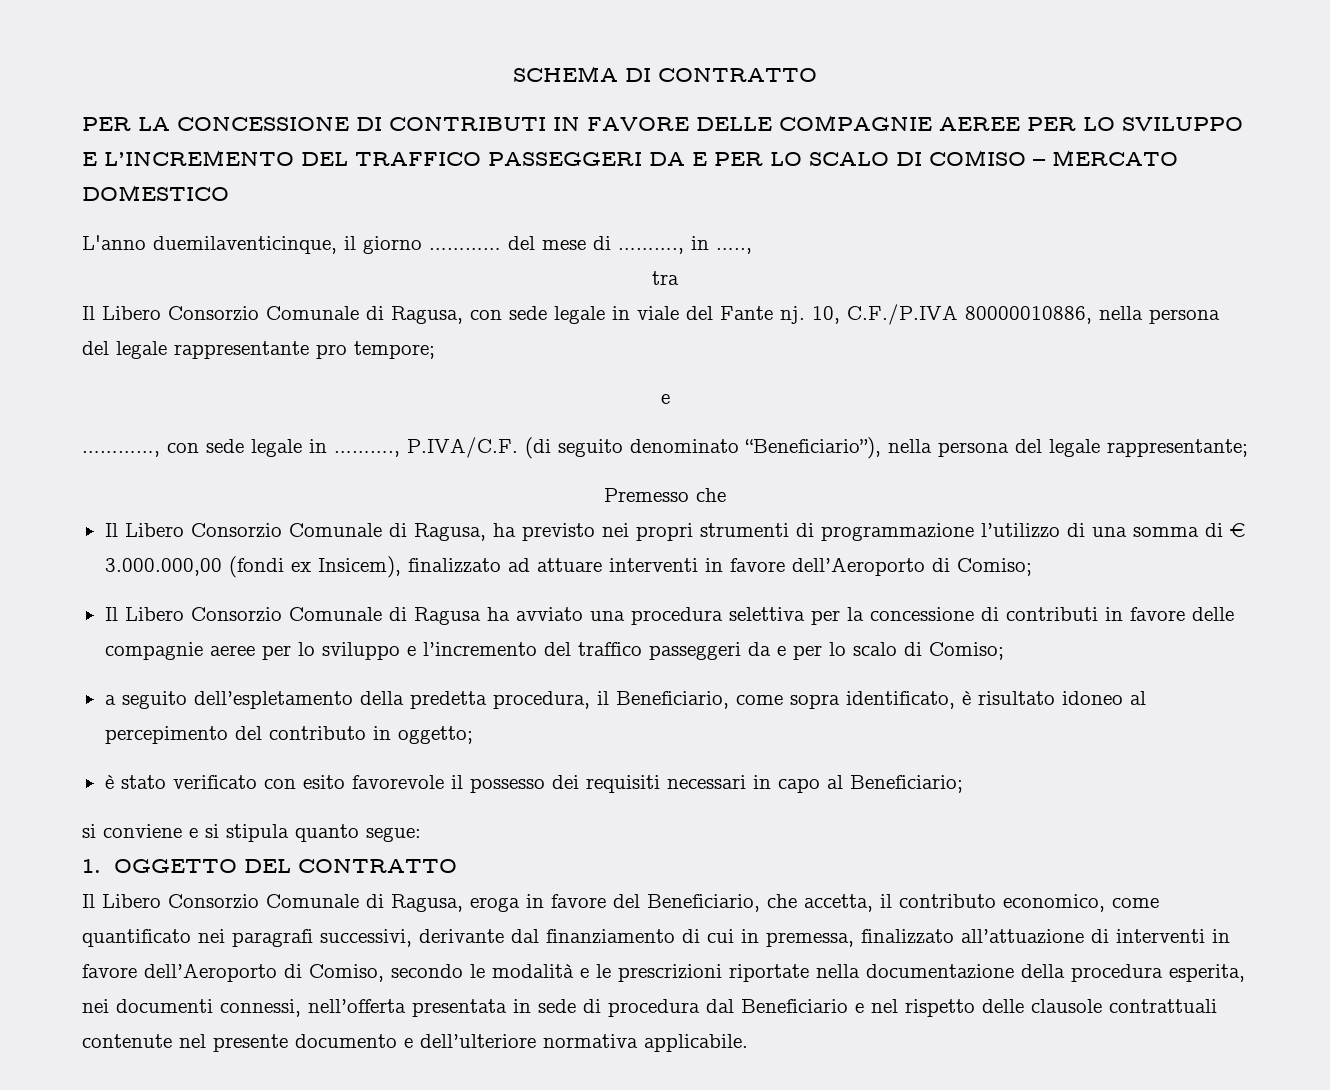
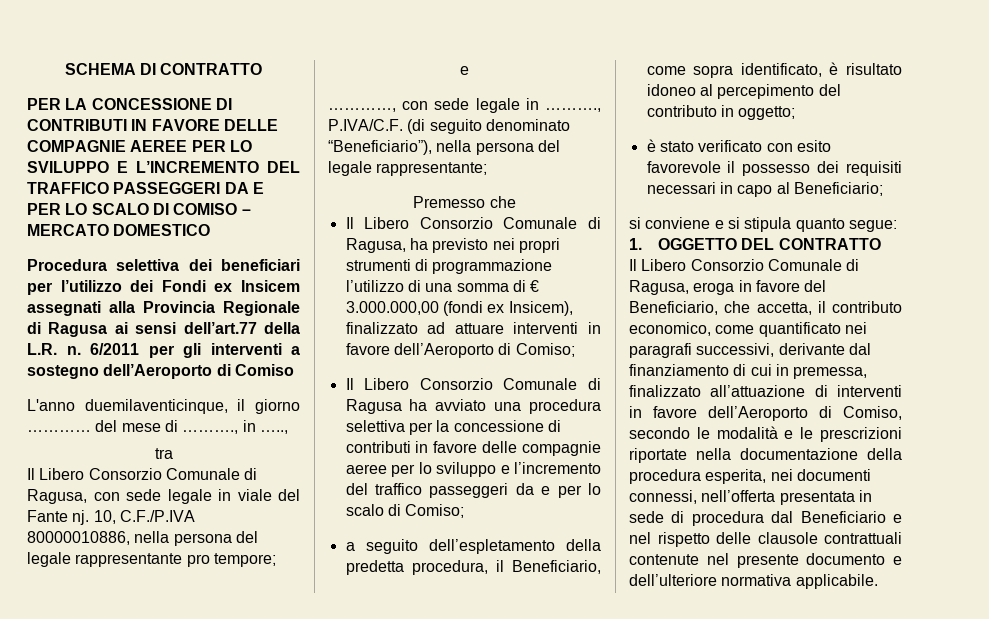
(229, 193) none -> [27,259,300,271] [27,280,300,295] [27,301,300,316] [27,322,300,337] [27,343,300,358] [27,364,294,379] // Procedura selettiva dei beneficiari per l’utilizzo dei Fondi ex Insicem assegnati alla Provincia Regionale di Ragusa ai sensi dell’art.77 della L.R. n. 6/2011 per gli interventi a sostegno dell’Aeroporto di Comiso

